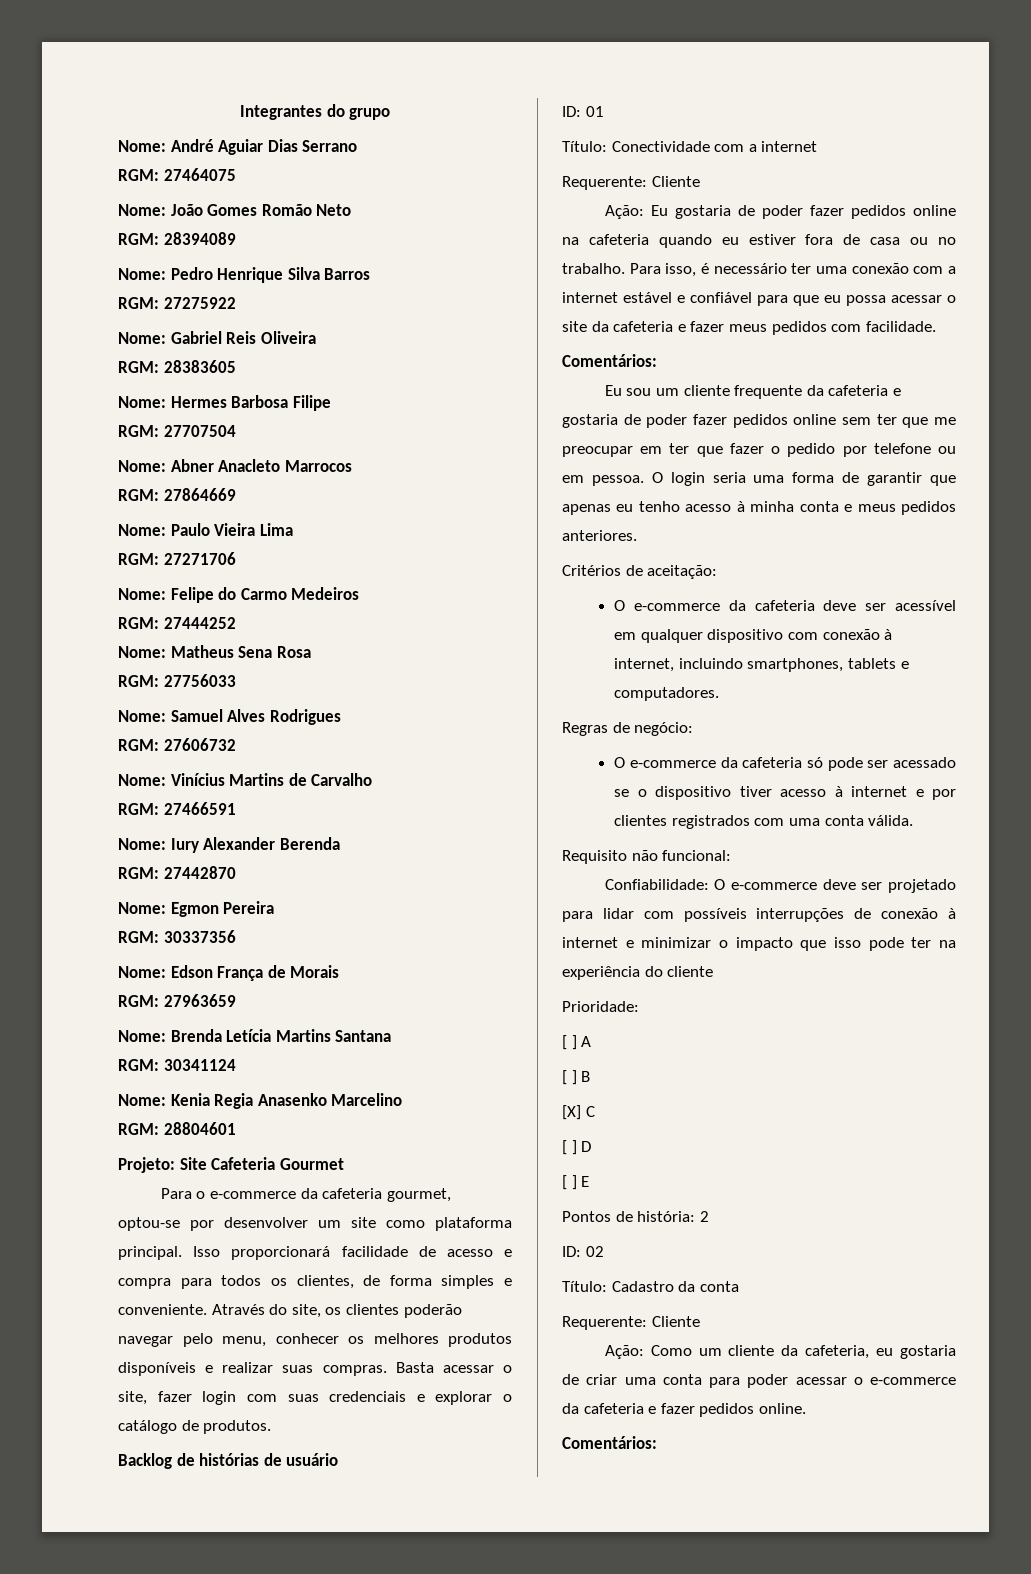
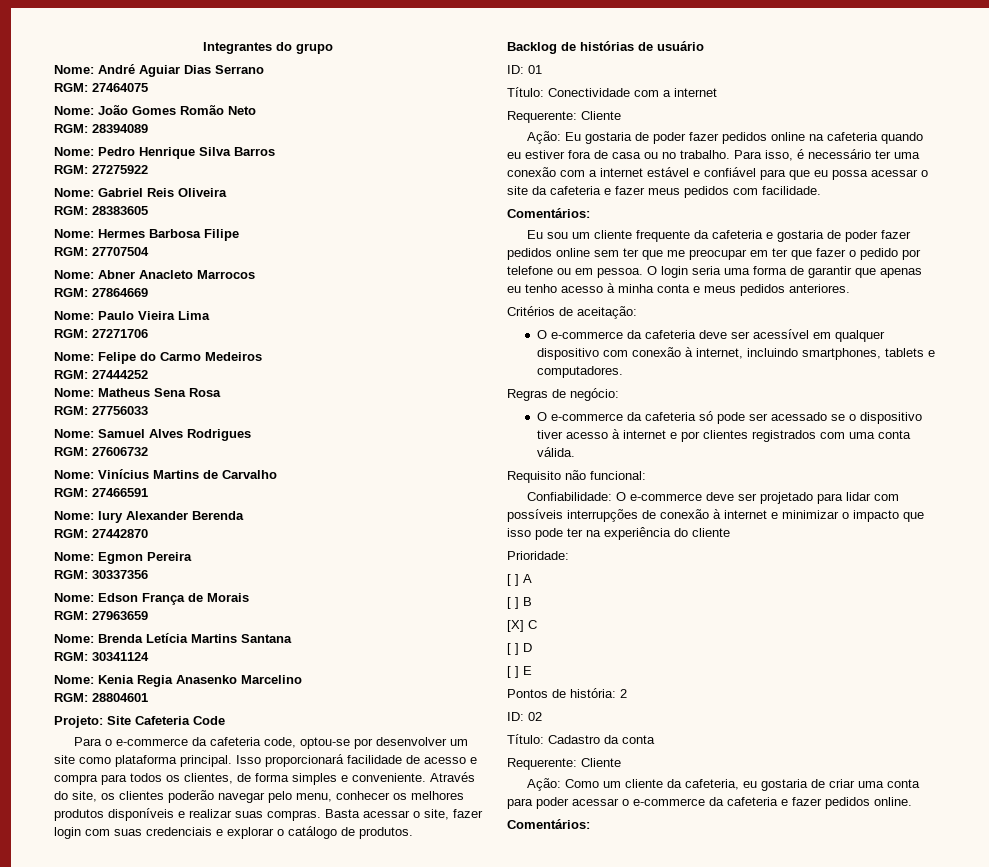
[279,1158,344,1170] Gourmet -> [193,716,225,725] Code
[386,1188,451,1202] gourmet, -> [264,737,297,748] code,

